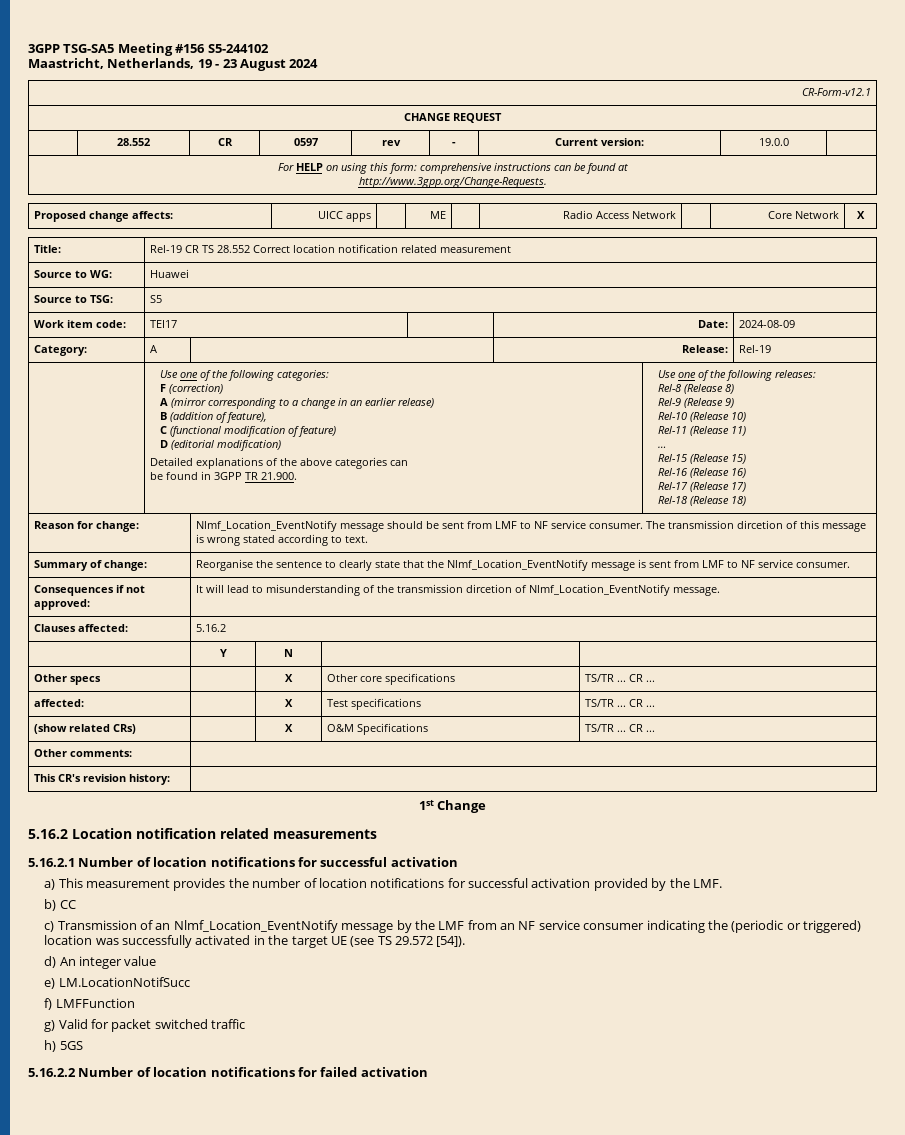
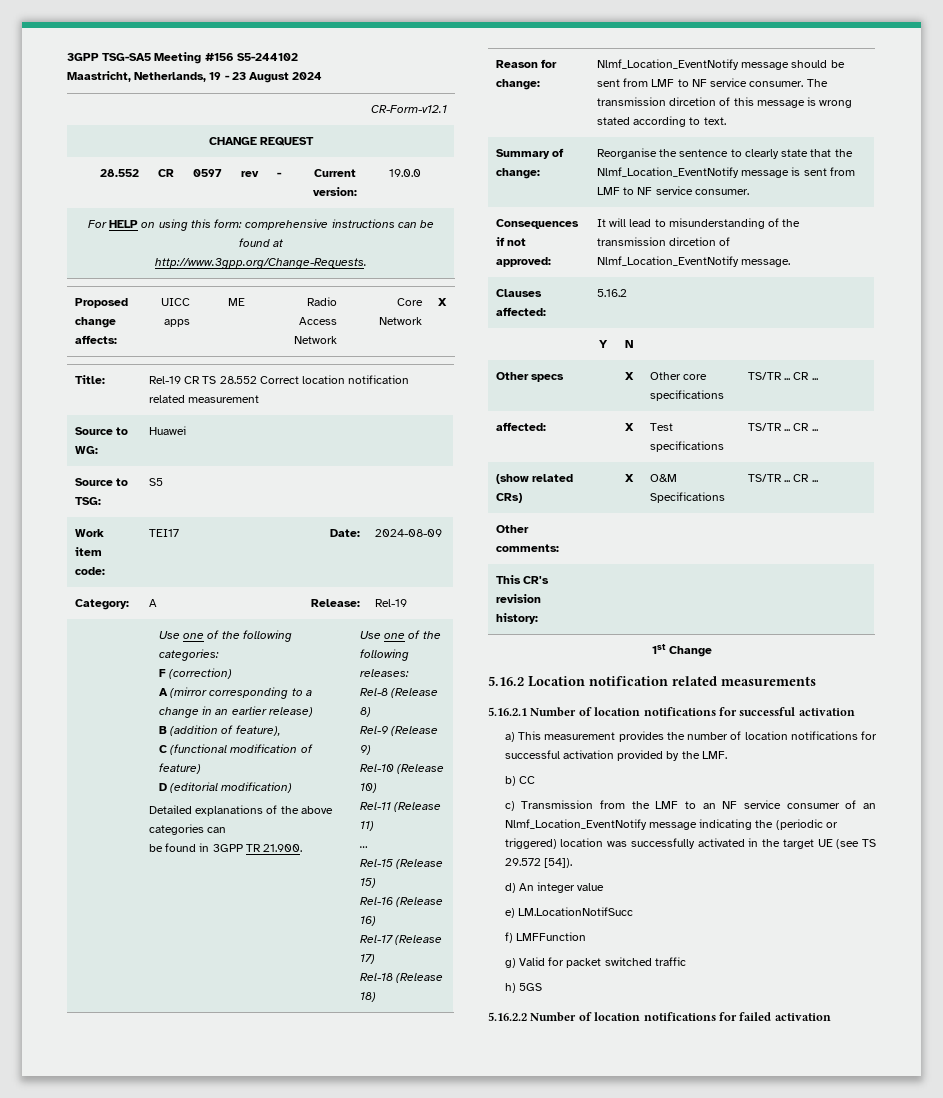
[140,920,645,933] of an Nlmf_Location_EventNotify message by the LMF from an NF service consumer -> [600,800,876,809] [504,819,697,830] from the LMF to an NF service consumer of an Nlmf_Location_EventNotify message

